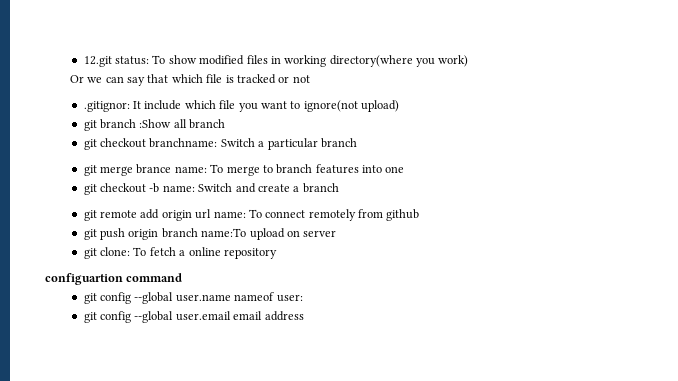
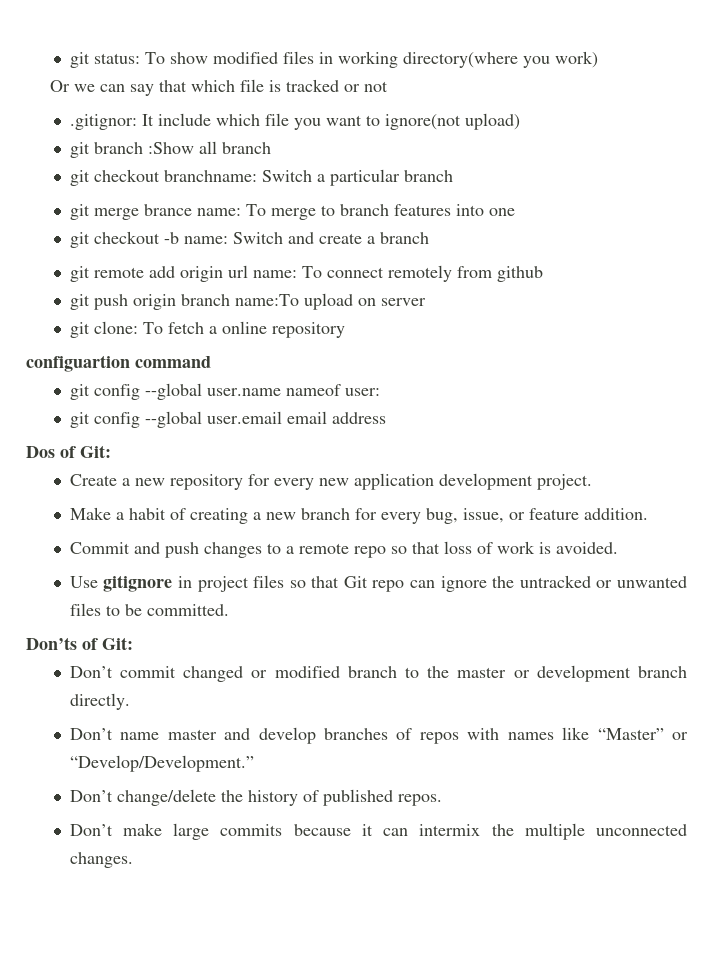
[83,56,112,67] 12.git -> [69,52,90,68] git
(304, 316) none -> [26,445,111,458] [69,473,592,490] [69,507,648,524] [69,541,618,558] [69,575,687,592] [69,603,229,616] [26,637,133,650] [69,665,687,682] [69,693,130,710] [69,727,689,744] [69,755,254,772] [69,789,442,806] [69,823,687,840] [69,852,133,868] // Dos of Git: // Create a new repository for every new application development project. // Make a habit of creating a new branch for every bug, issue, or feature addition. // Commit and push changes to a remote repo so that loss of work is avoided. // Use gitignore in project files so that Git repo can ignore the untracked or unwanted files to be committed. // Don’ts of Git: // Don’t commit changed or modified branch to the master or development branch directly. // Don’t name master and develop branches of repos with names like “Master” or “Develop/Development.” // Don’t change/delete the history of published repos. // Don’t make large commits because it can intermix the multiple unconnected changes.

